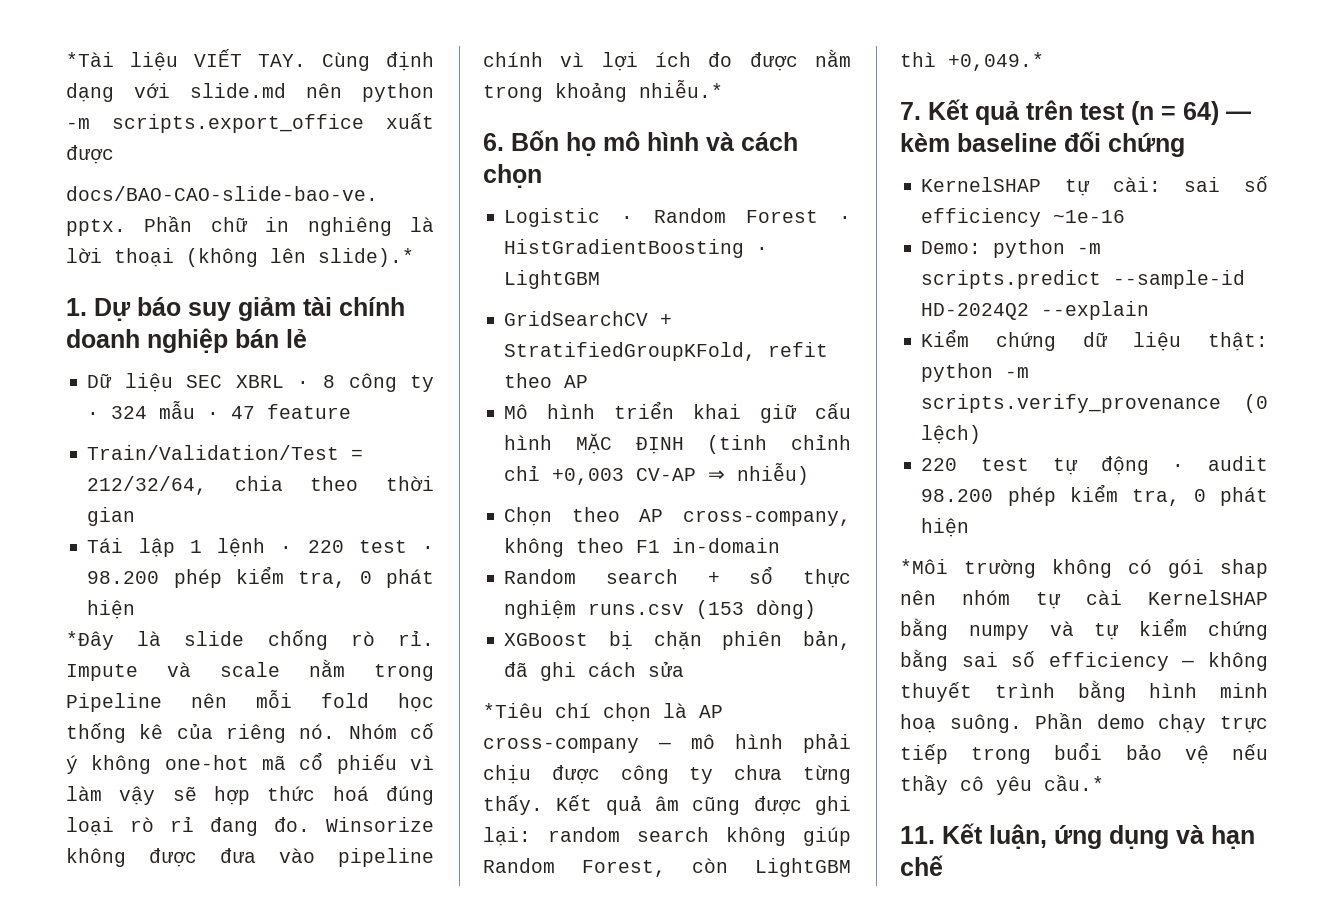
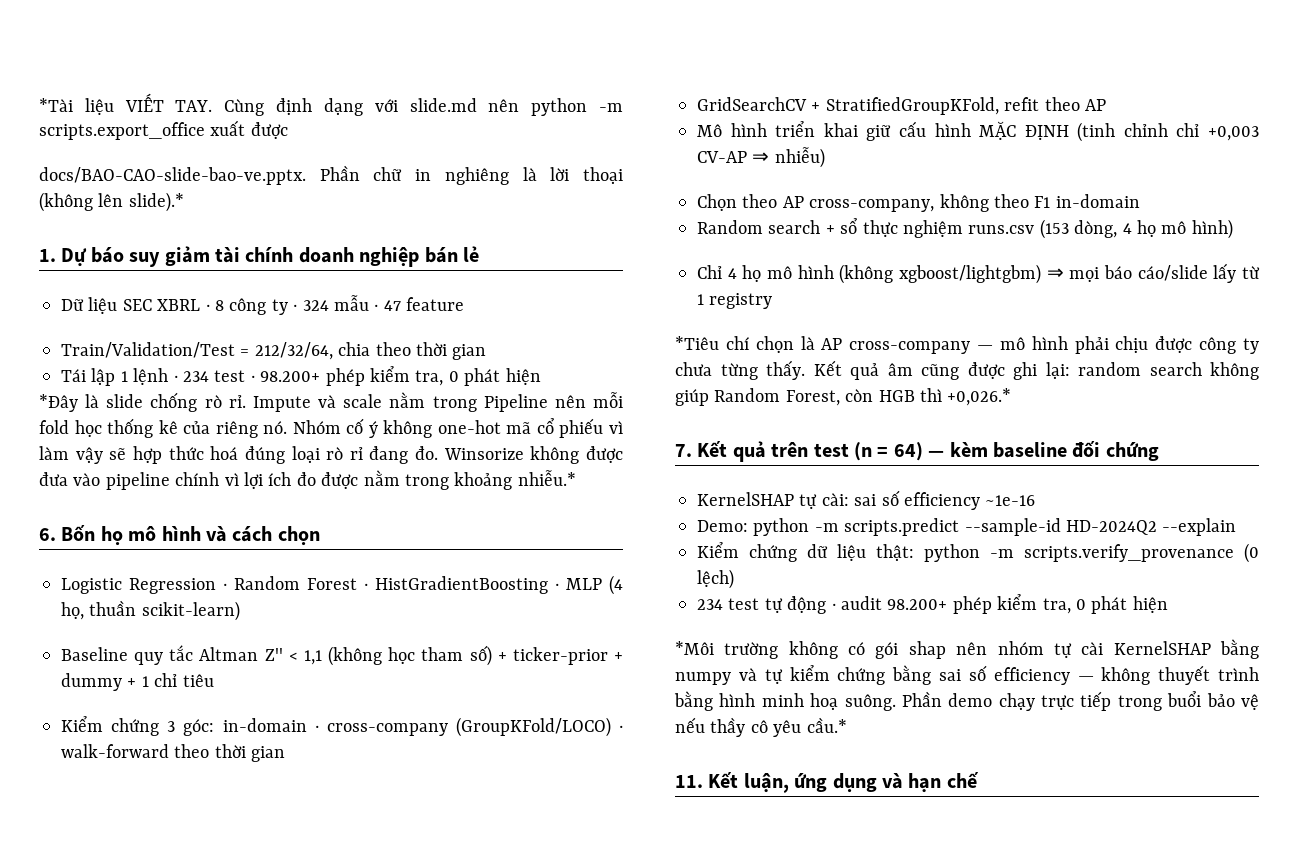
[307,540,344,553] 220 -> [183,371,210,382] 234
[87,571,160,584] 98.200 -> [260,371,321,382] 98.200+
(601, 217) none -> [129,578,216,594] Regression
[504,270,601,289] LightGBM -> [566,575,623,595] [61,600,240,621] [61,645,623,666] [61,673,214,691] [61,716,623,737] [61,744,286,762] MLP (4 họ, thuần scikit-learn) // Baseline quy tắc Altman Z'' < 1,1 (không học tham số) + ticker-prior + dummy + 1 chỉ tiêu // Kiểm chứng 3 góc: in-domain · cross-company (GroupKFold/LOCO) · walk-forward theo thời gian
[756,600,817,619] [504,630,851,650] [504,661,685,681] dòng) // XGBoost bị chặn phiên bản, đã ghi cách sửa -> [1074,219,1233,239] [697,263,1260,284] [697,293,773,309] dòng, 4 họ mô hình) // Chỉ 4 họ mô hình (không xgboost/lightgbm) ⇒ mọi báo cáo/slide lấy từ 1 registry
[755,858,851,877] [900,52,1044,71] LightGBM thì +0,049.* -> [878,388,1012,406] HGB thì +0,026.*
[921,458,958,471] 220 -> [697,599,723,610] 234
[921,489,994,502] 98.200 -> [887,599,948,610] 98.200+

